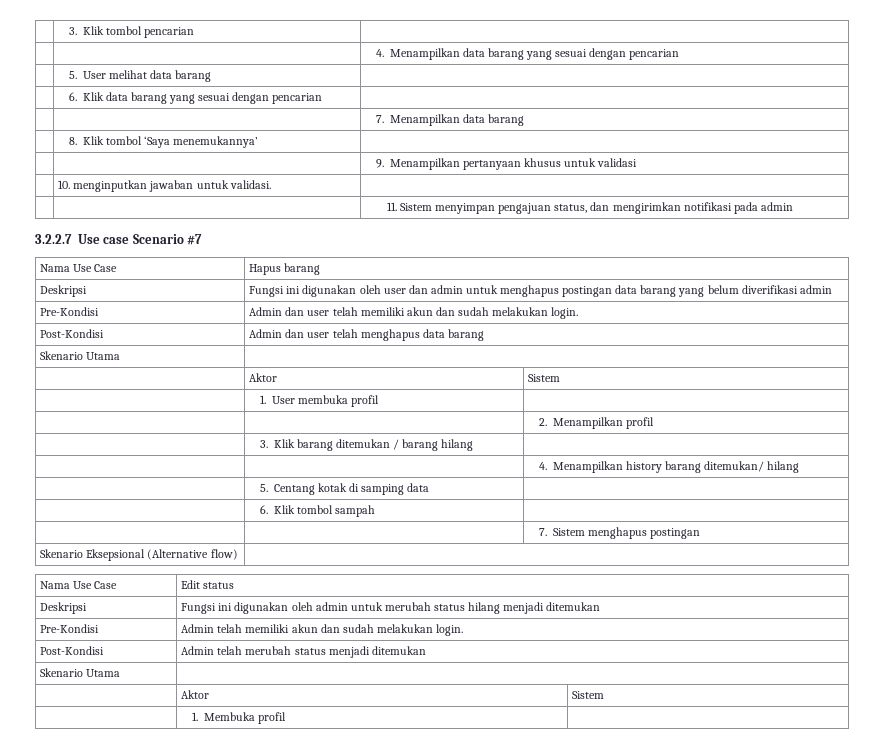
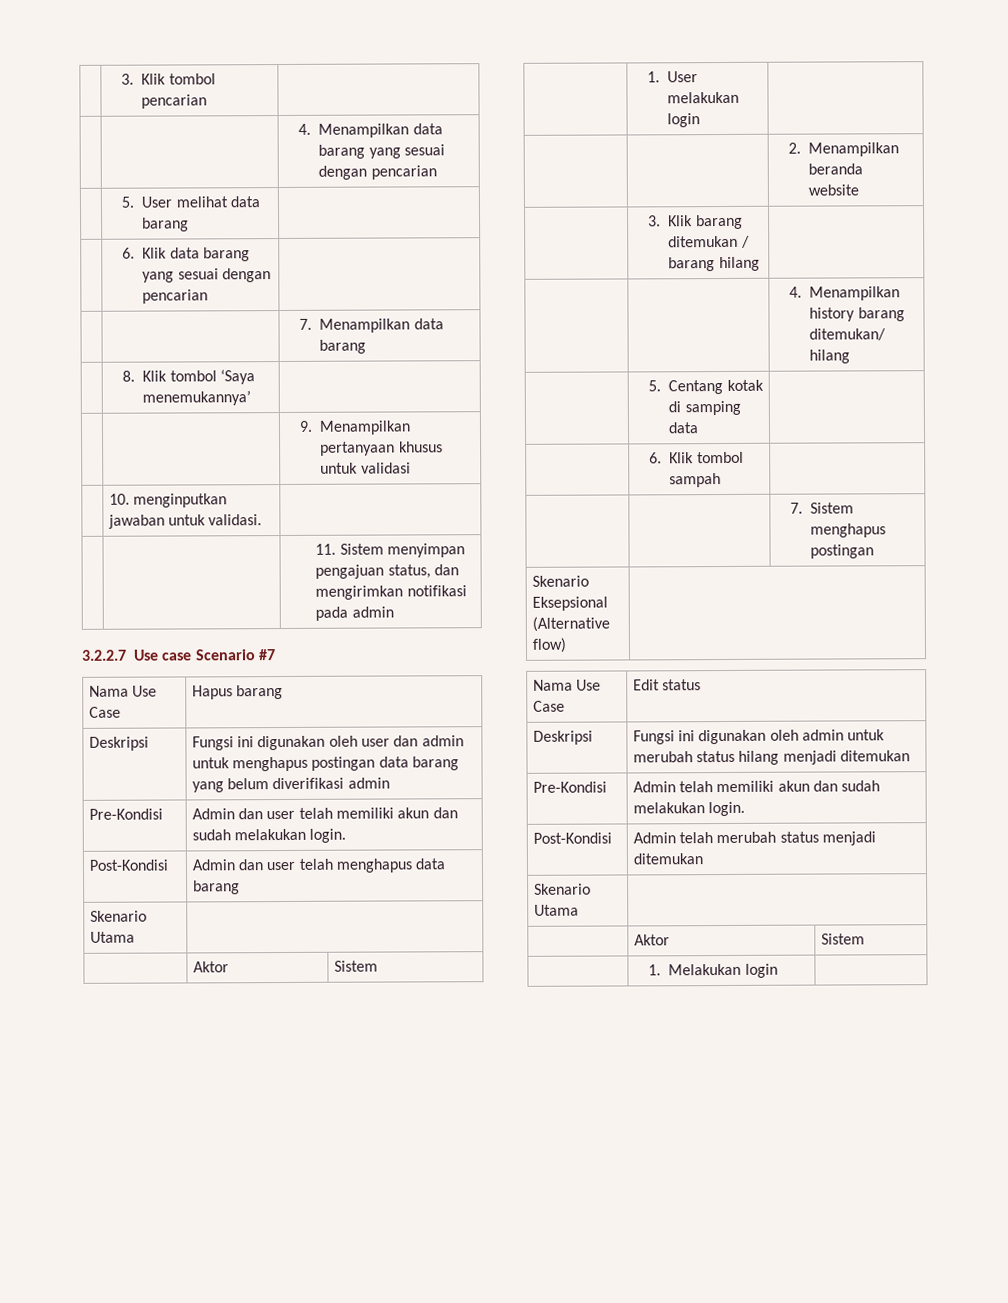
[297,395,380,407] membuka profil -> [667,91,740,104] [667,113,701,128] melakukan login
[625,417,654,429] profil -> [808,163,864,175] [808,184,860,196] beranda website
[203,712,286,724] Membuka profil -> [668,963,778,978] Melakukan login

